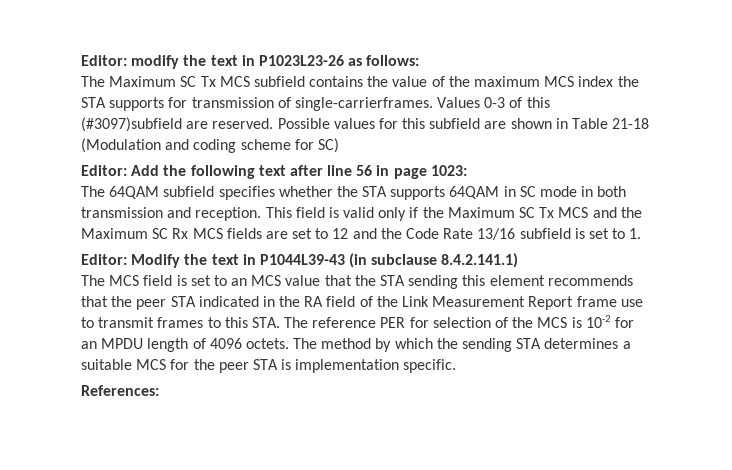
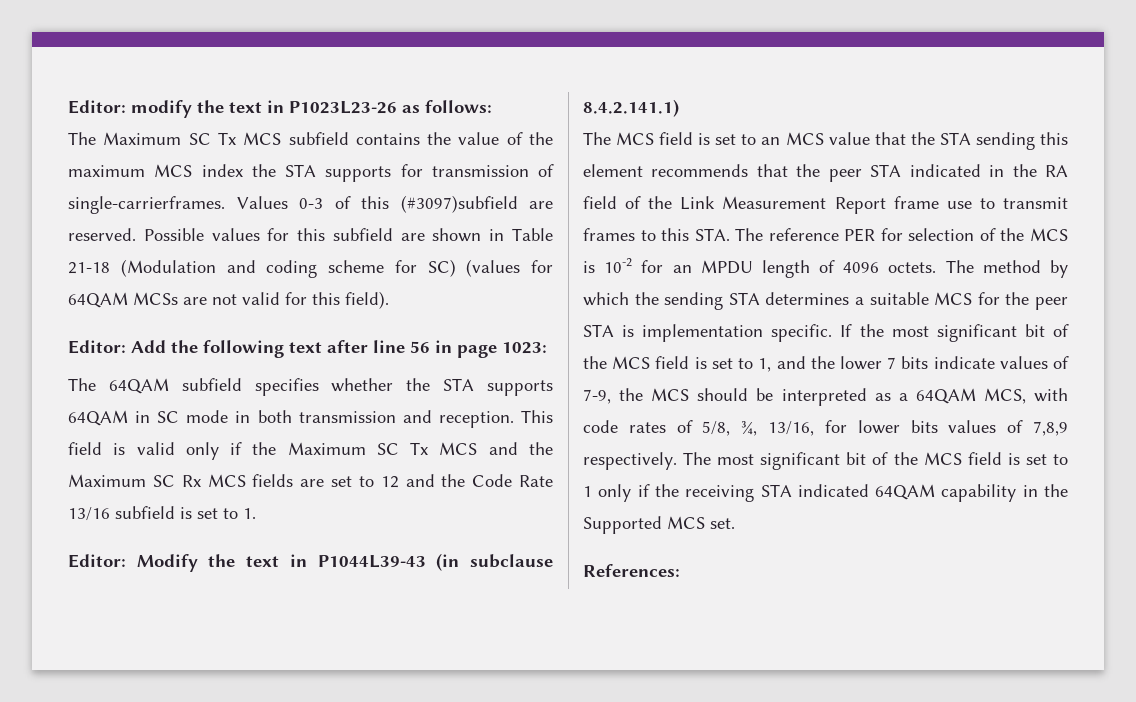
(339, 145) none -> [466,259,553,277] [68,291,389,309] (values for 64QAM MCSs are not valid for this field).
(457, 366) none -> [840,324,1069,342] [583,356,1069,372] [583,388,1068,406] [583,420,1068,436] [583,452,1068,470] [583,484,1068,502] [583,516,735,534] If the most significant bit of the MCS field is set to 1, and the lower 7 bits indicate values of 7-9, the MCS should be interpreted as a 64QAM MCS, with code rates of 5/8, ¾, 13/16, for lower bits values of 7,8,9 respectively. The most significant bit of the MCS field is set to 1 only if the receiving STA indicated 64QAM capability in the Supported MCS set.

